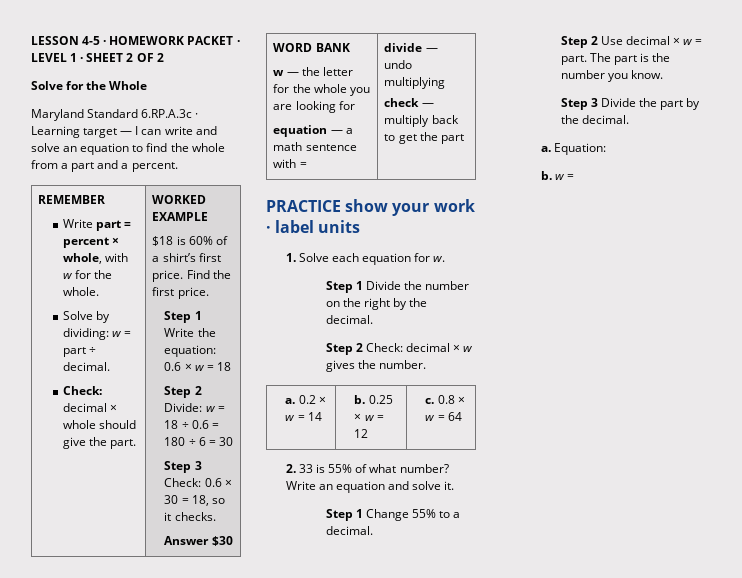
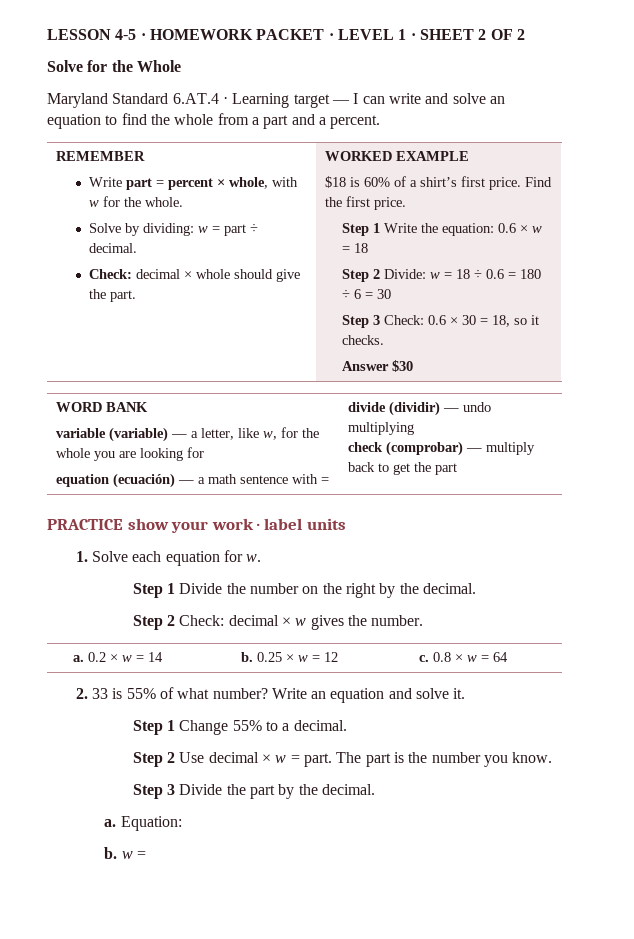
[141,109,193,118] 6.RP.A.3c -> [172,93,219,104] 6.AT.4
[273,67,353,76] w — the letter -> [56,427,278,442] variable (variable) — a letter, like w,
(328, 131) none -> [113,473,176,488] (ecuación)
(423, 47) none -> [389,401,441,416] (dividir)
(420, 102) none -> [386,441,464,456] (comprobar)

